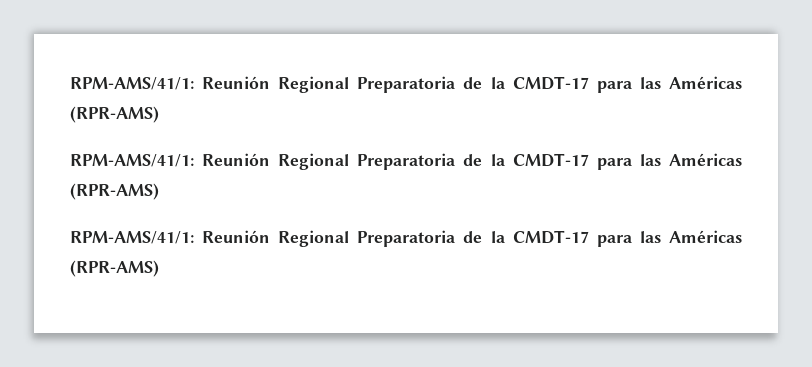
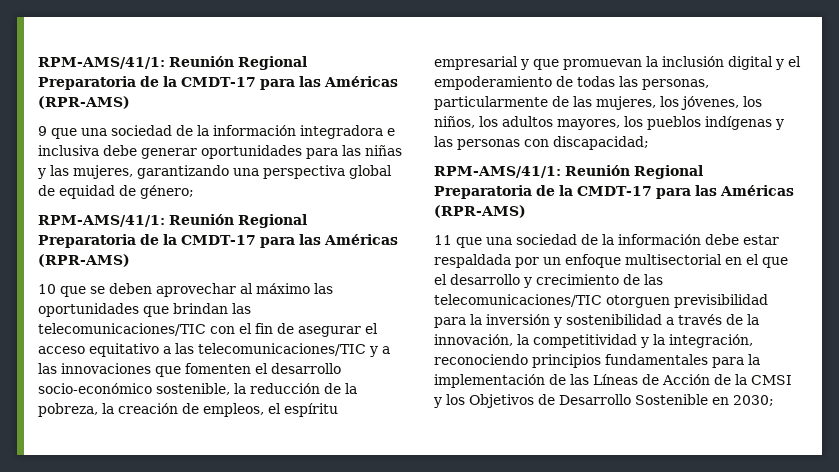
(159, 114) none -> [38,125,395,139] [38,145,402,159] [37,165,392,179] [38,185,194,199] // 9 que una sociedad de la información integradora e inclusiva debe generar oportunidades para las niñas y las mujeres, garantizando una perspectiva global de equidad de género;
(159, 191) none -> [38,283,333,297] [38,303,251,317] [38,323,378,337] [38,343,390,357] [38,363,341,377] [38,383,357,395] [38,403,338,417] [434,56,801,70] [434,76,709,90] [434,96,762,110] [434,116,784,130] [434,136,649,150] // 10 que se deben aprovechar al máximo las oportunidades que brindan las telecomunicaciones/TIC con el fin de asegurar el acceso equitativo a las telecomunicaciones/TIC y a las innovaciones que fomenten el desarrollo socio-económico sostenible, la reducción de la pobreza, la creación de empleos, el espíritu empresarial y que promuevan la inclusión digital y el empoderamiento de todas las personas, particularmente de las mujeres, los jóvenes, los niños, los adultos mayores, los pueblos indígenas y las personas con discapacidad;
(159, 268) none -> [434,234,779,248] [434,254,788,268] [434,274,663,288] [434,294,768,308] [434,314,759,328] [434,334,753,348] [434,354,760,368] [434,374,792,388] [433,394,774,408] // 11 que una sociedad de la información debe estar respaldada por un enfoque multisectorial en el que el desarrollo y crecimiento de las telecomunicaciones/TIC otorguen previsibilidad para la inversión y sostenibilidad a través de la innovación, la competitividad y la integración, reconociendo principios fundamentales para la implementación de las Líneas de Acción de la CMSI y los Objetivos de Desarrollo Sostenible en 2030;

